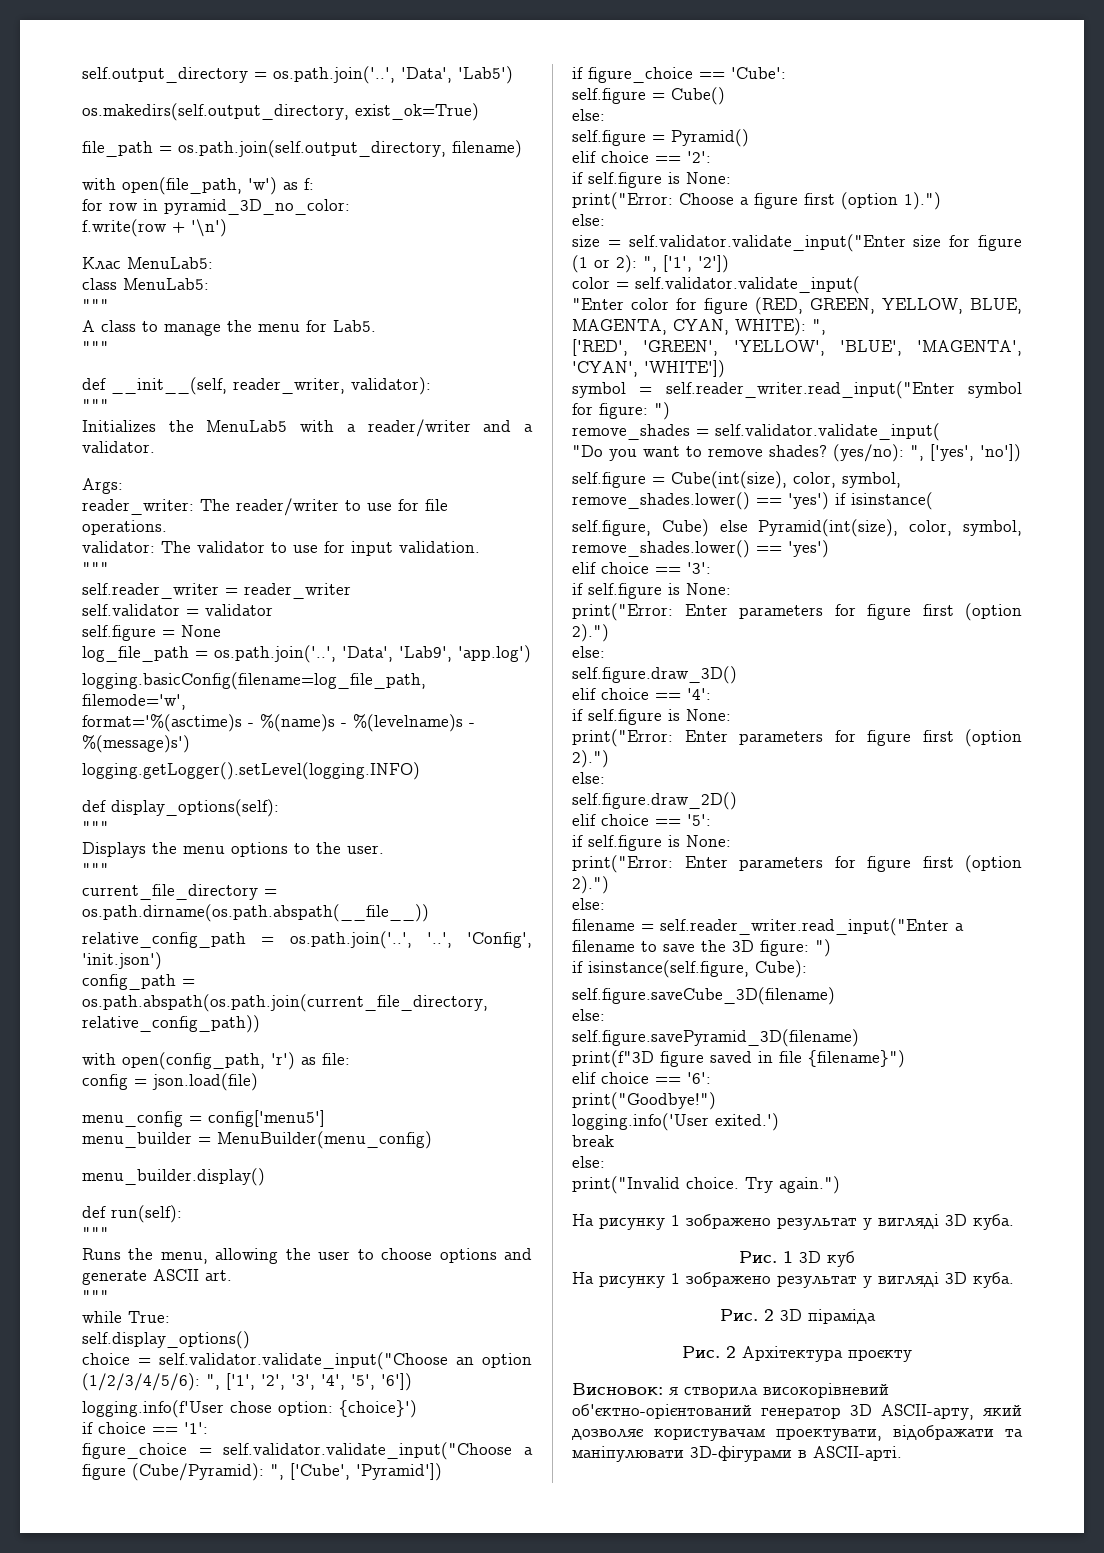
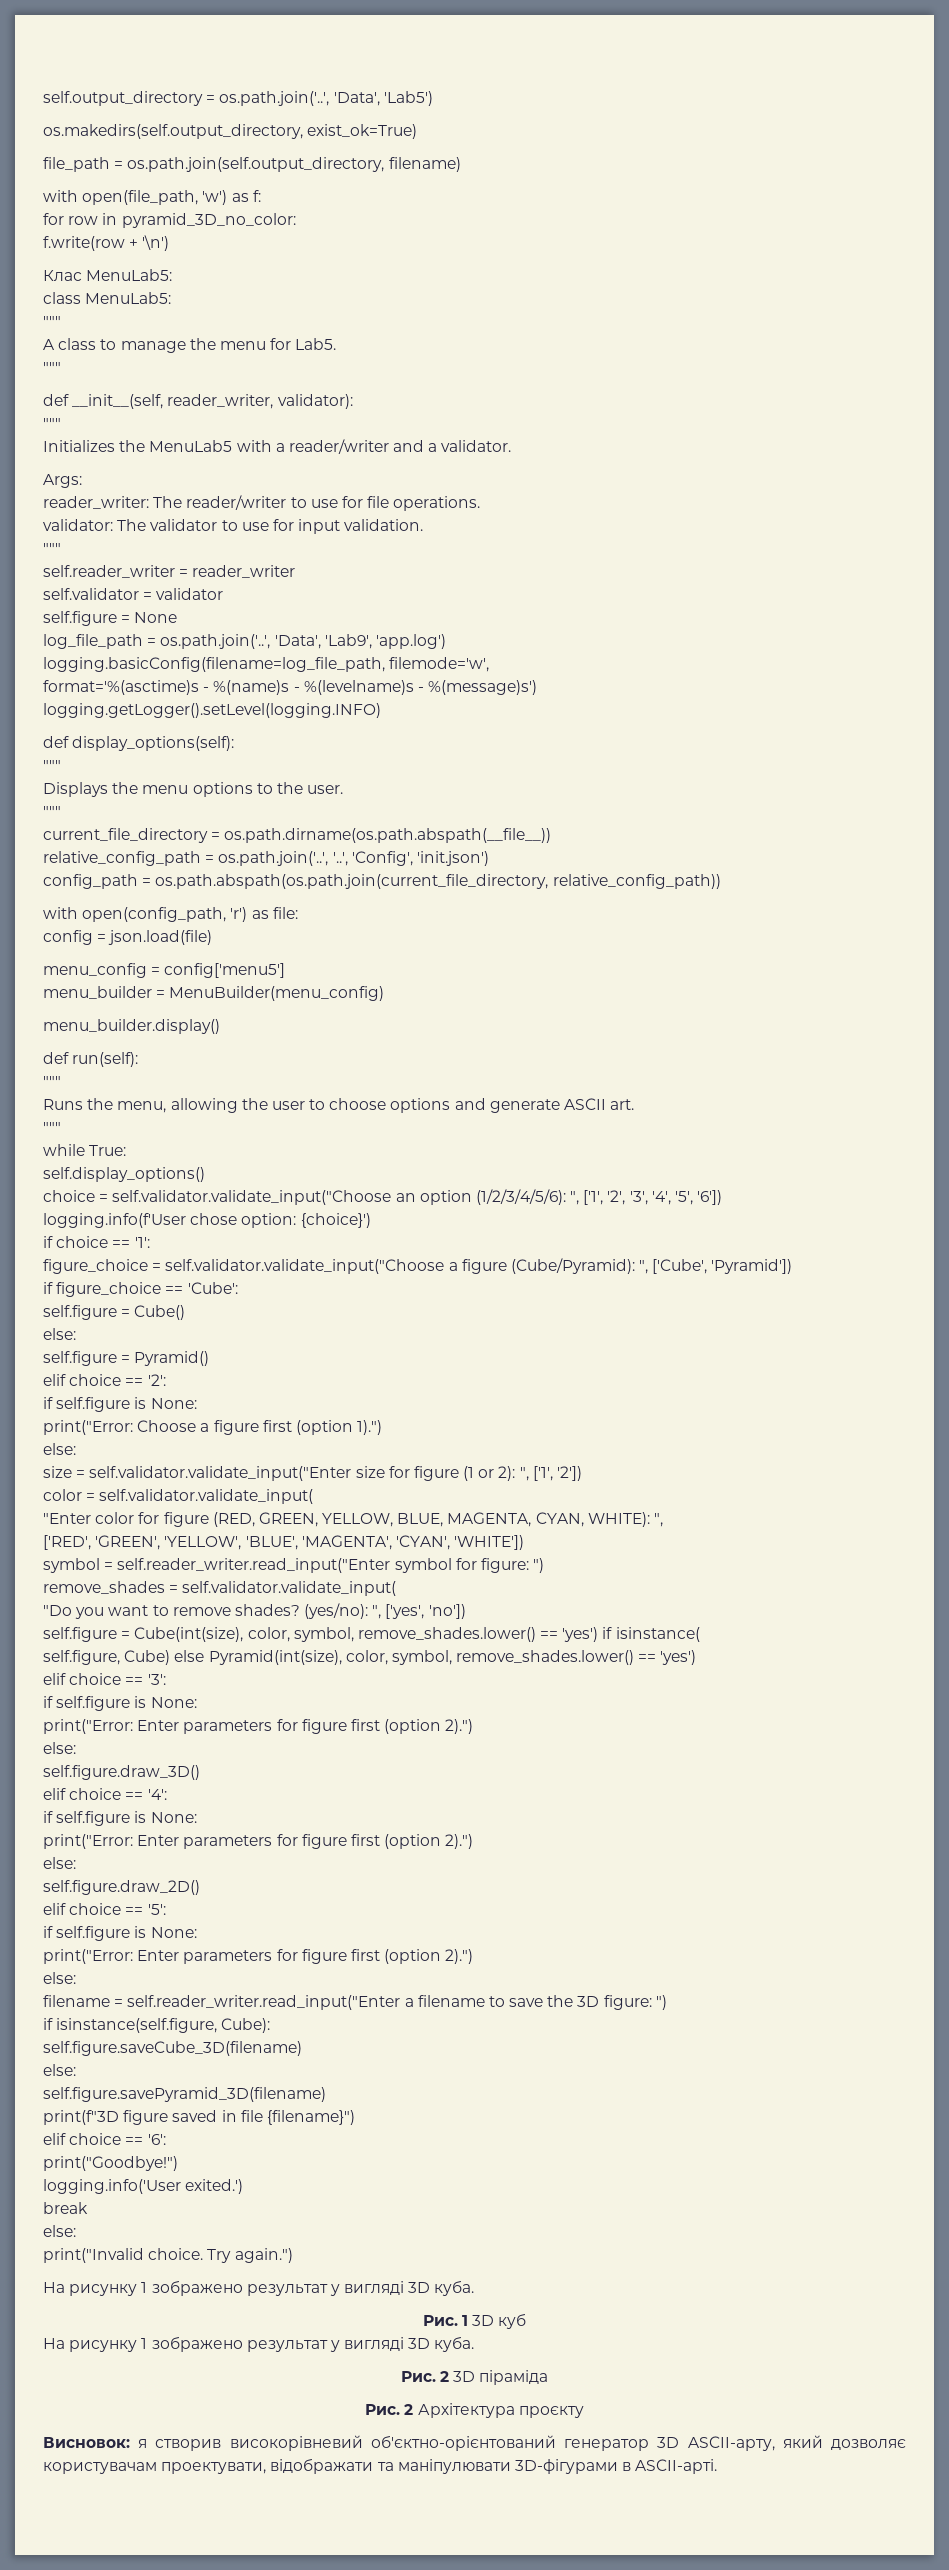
[684,1386,758,1398] створила -> [155,2439,222,2451] створив

